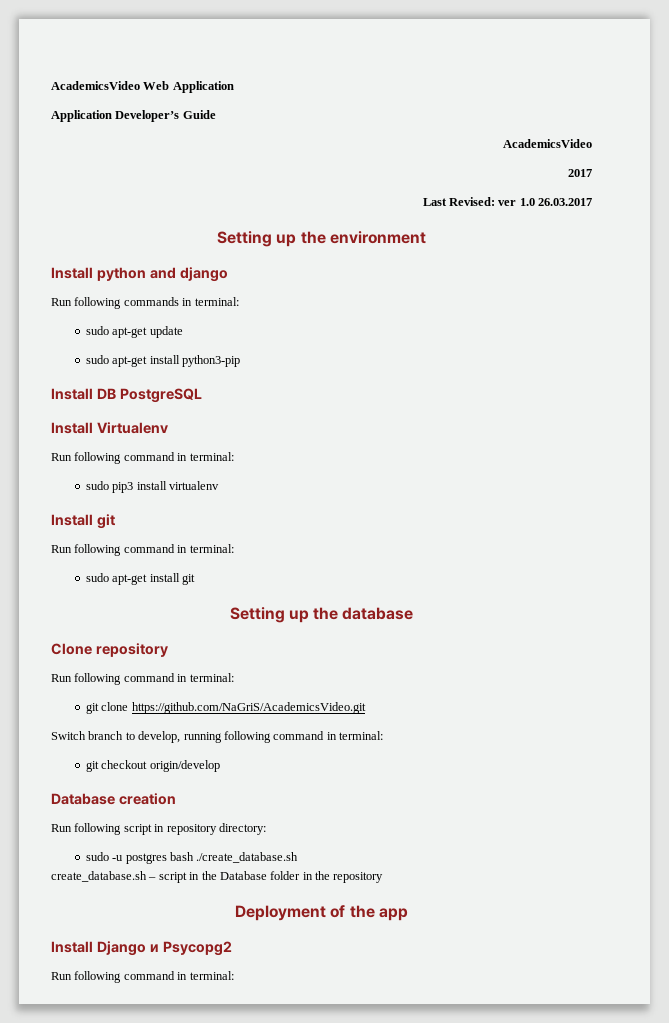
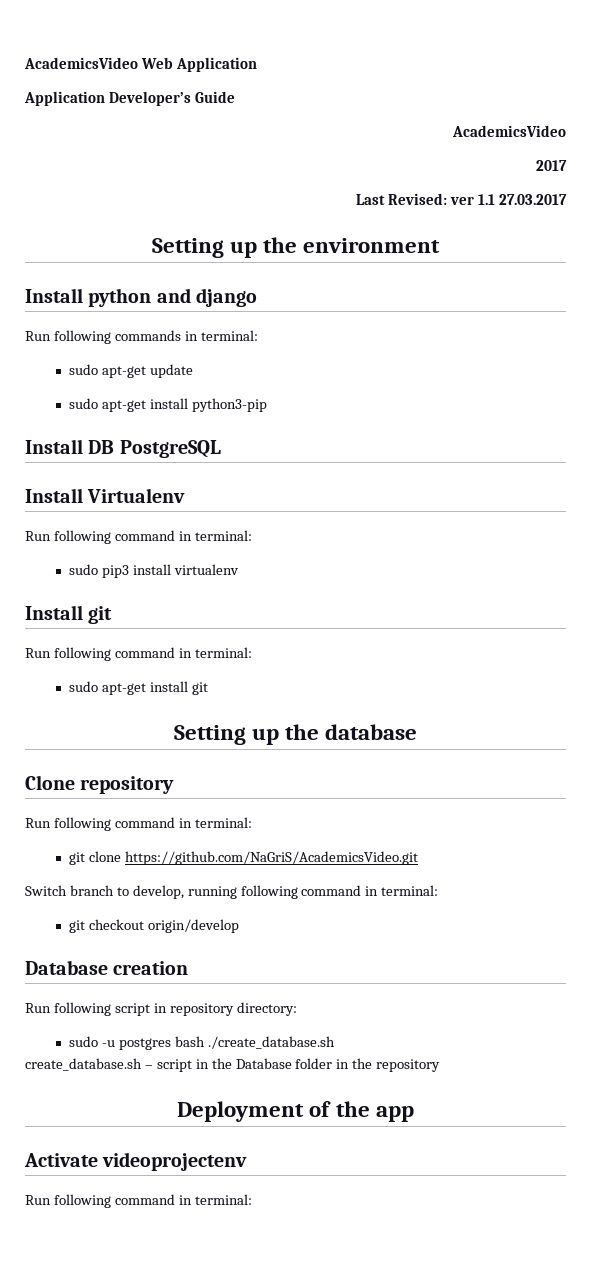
[519,198,592,206] 1.0 26.03.2017 -> [478,194,568,205] 1.1 27.03.2017
[51,941,232,956] Install Django и Psycopg2 -> [24,1152,248,1171] Activate videoprojectenv

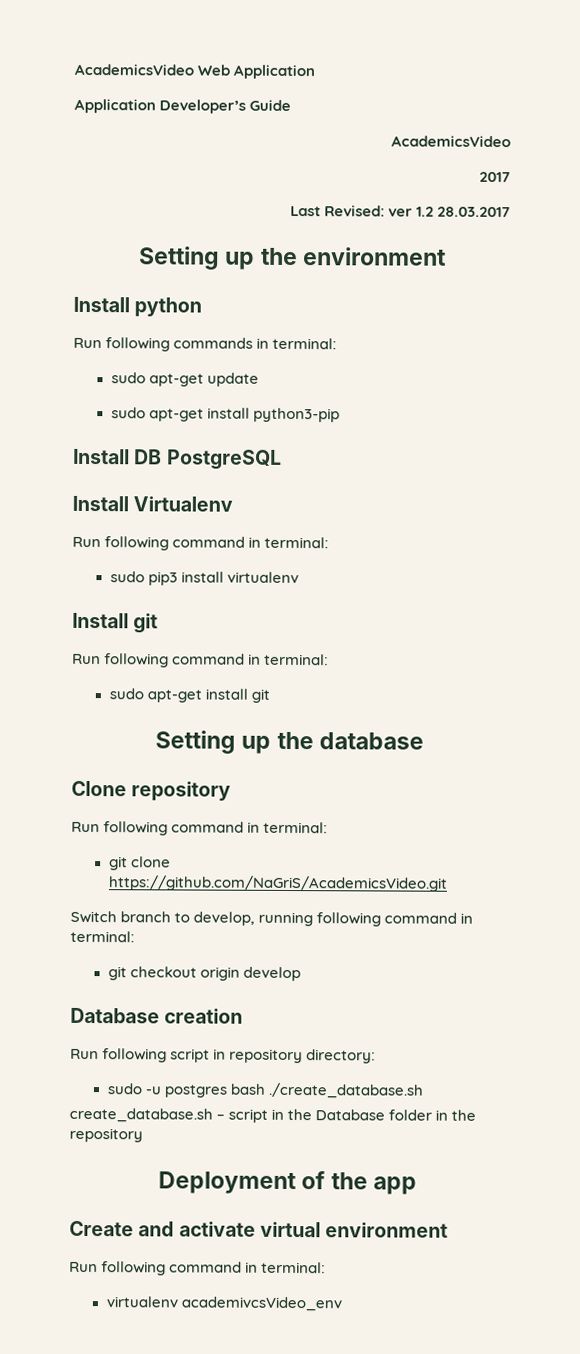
[478,194,568,205] 1.1 27.03.2017 -> [415,206,512,218] 1.2 28.03.2017
[156,288,257,307] and django -> (203, 307) none
[147,919,239,933] origin/develop -> [199,966,301,982] origin develop
[24,1152,248,1171] [25,1194,252,1208] Activate videoprojectenv // Run following command in terminal: -> [69,1220,449,1238] [69,1261,327,1276] [105,1296,342,1312] Create and activate virtual environment // Run following command in terminal: // virtualenv academivcsVideo_env

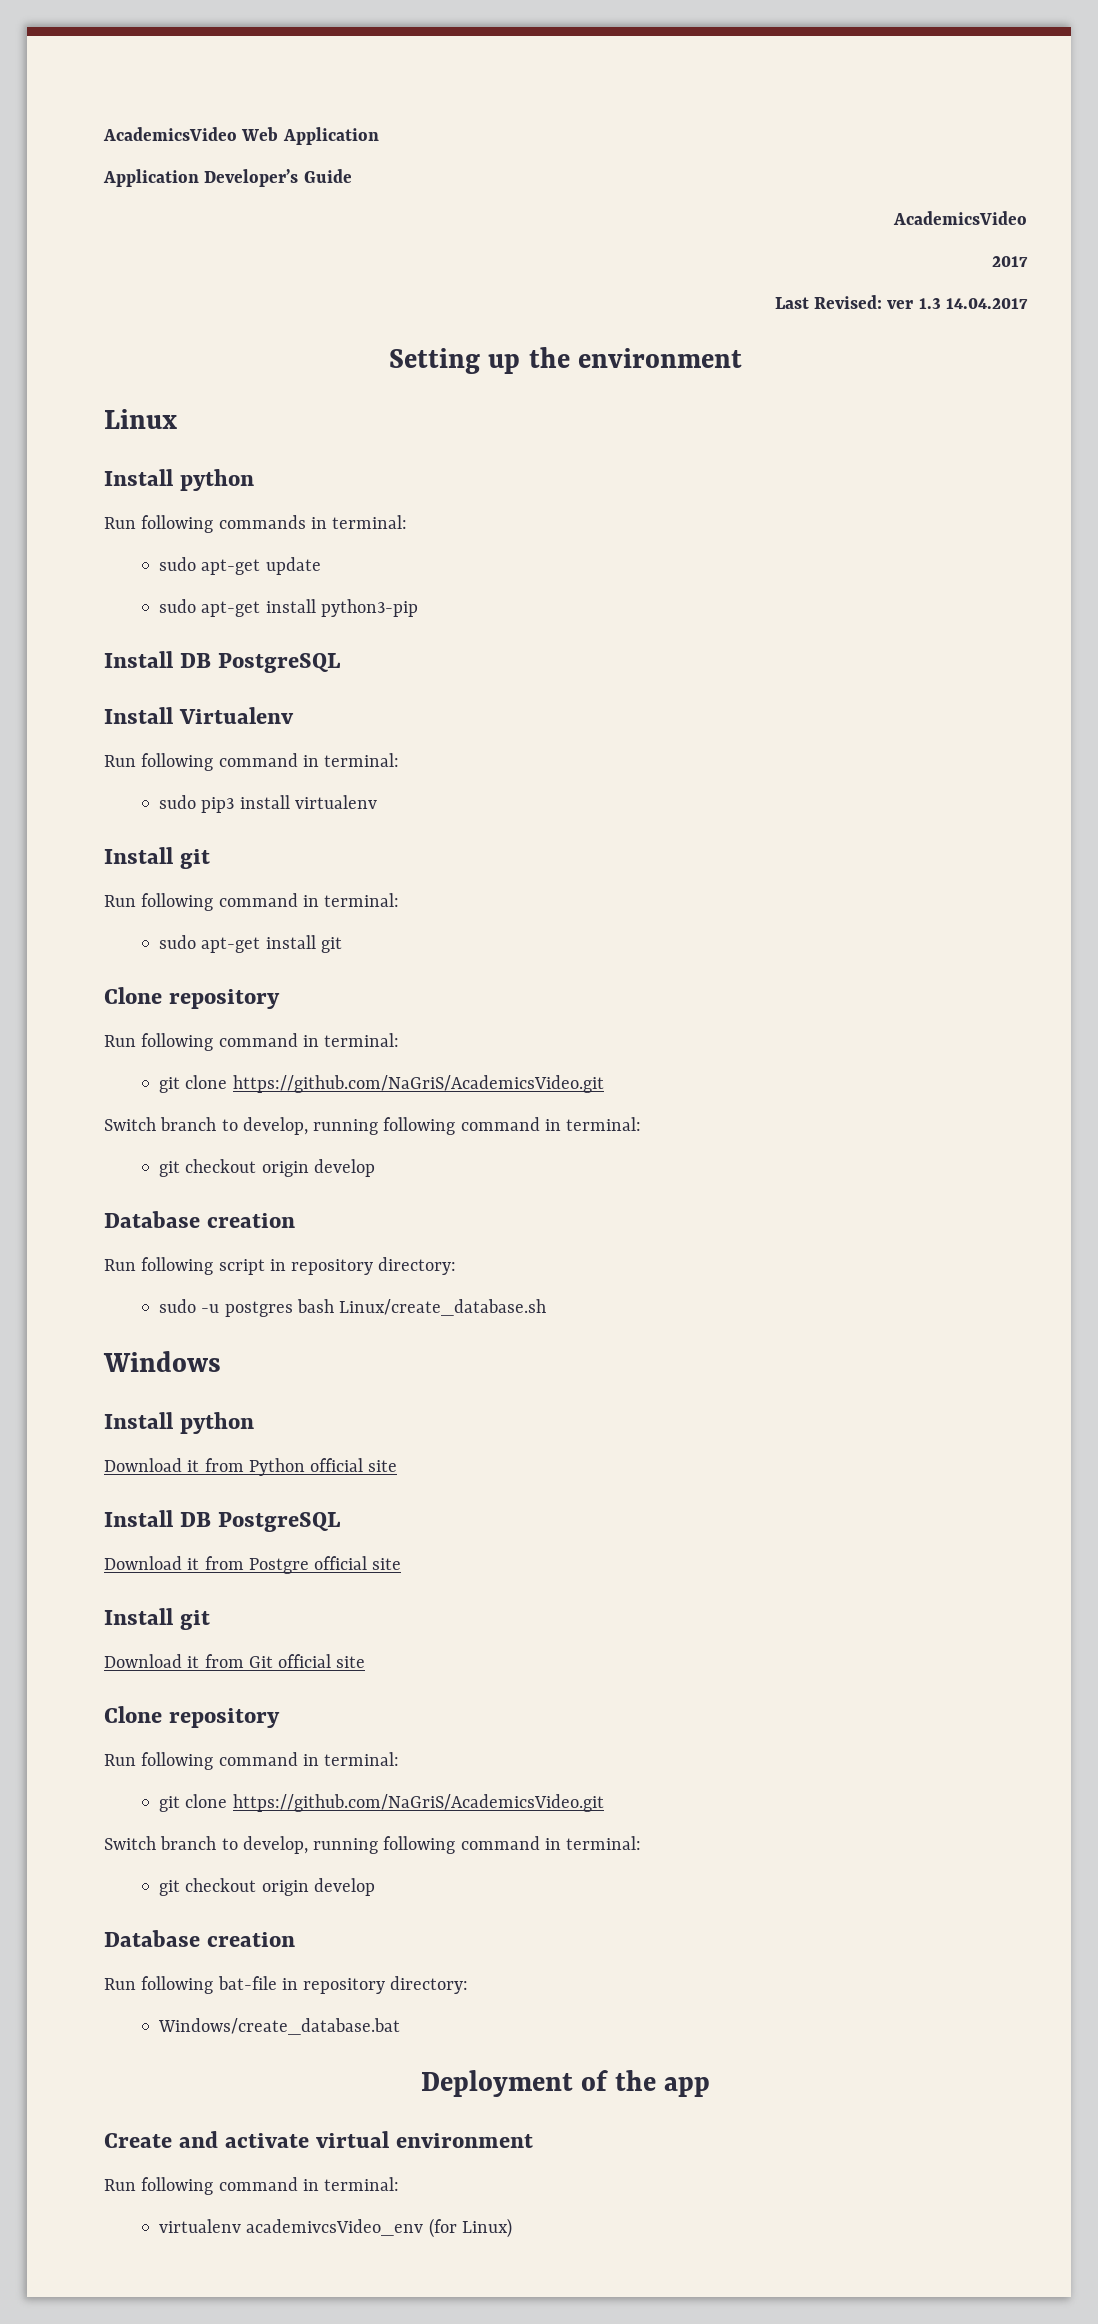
[415,206,512,218] 1.2 28.03.2017 -> [918,298,1028,309] 1.3 14.04.2017
(447, 256) none -> [104,409,177,429] // Linux
[155,730,424,754] // Setting up the database -> (342, 945) none
[267,1082,424,1099] [69,1107,477,1123] [69,1127,143,1143] ./create_database.sh // create_database.sh – script in the Database folder in the repository -> [339,1299,547,1316] [103,1351,221,1372] [104,1412,255,1434] [104,1458,398,1476] [104,1510,341,1532] [104,1556,402,1574] [104,1608,211,1630] [104,1654,366,1668] [104,1706,281,1728] [104,1752,400,1770] [159,1794,604,1812] [104,1836,642,1854] [159,1878,375,1896] [104,1930,296,1947] [104,1976,469,1994] [158,2018,401,2035] Linux/create_database.sh // Windows // Install python // Download it from Python official site // Install DB PostgreSQL // Download it from Postgre official site // Install git // Download it from Git official site // Clone repository // Run following command in terminal: // git clone https://github.com/NaGriS/AcademicsVideo.git // Switch branch to develop, running following command in terminal: // git checkout origin develop // Database creation // Run following bat-file in repository directory: // Windows/create_database.bat
(342, 1304) none -> [428,2218,512,2238] (for Linux)

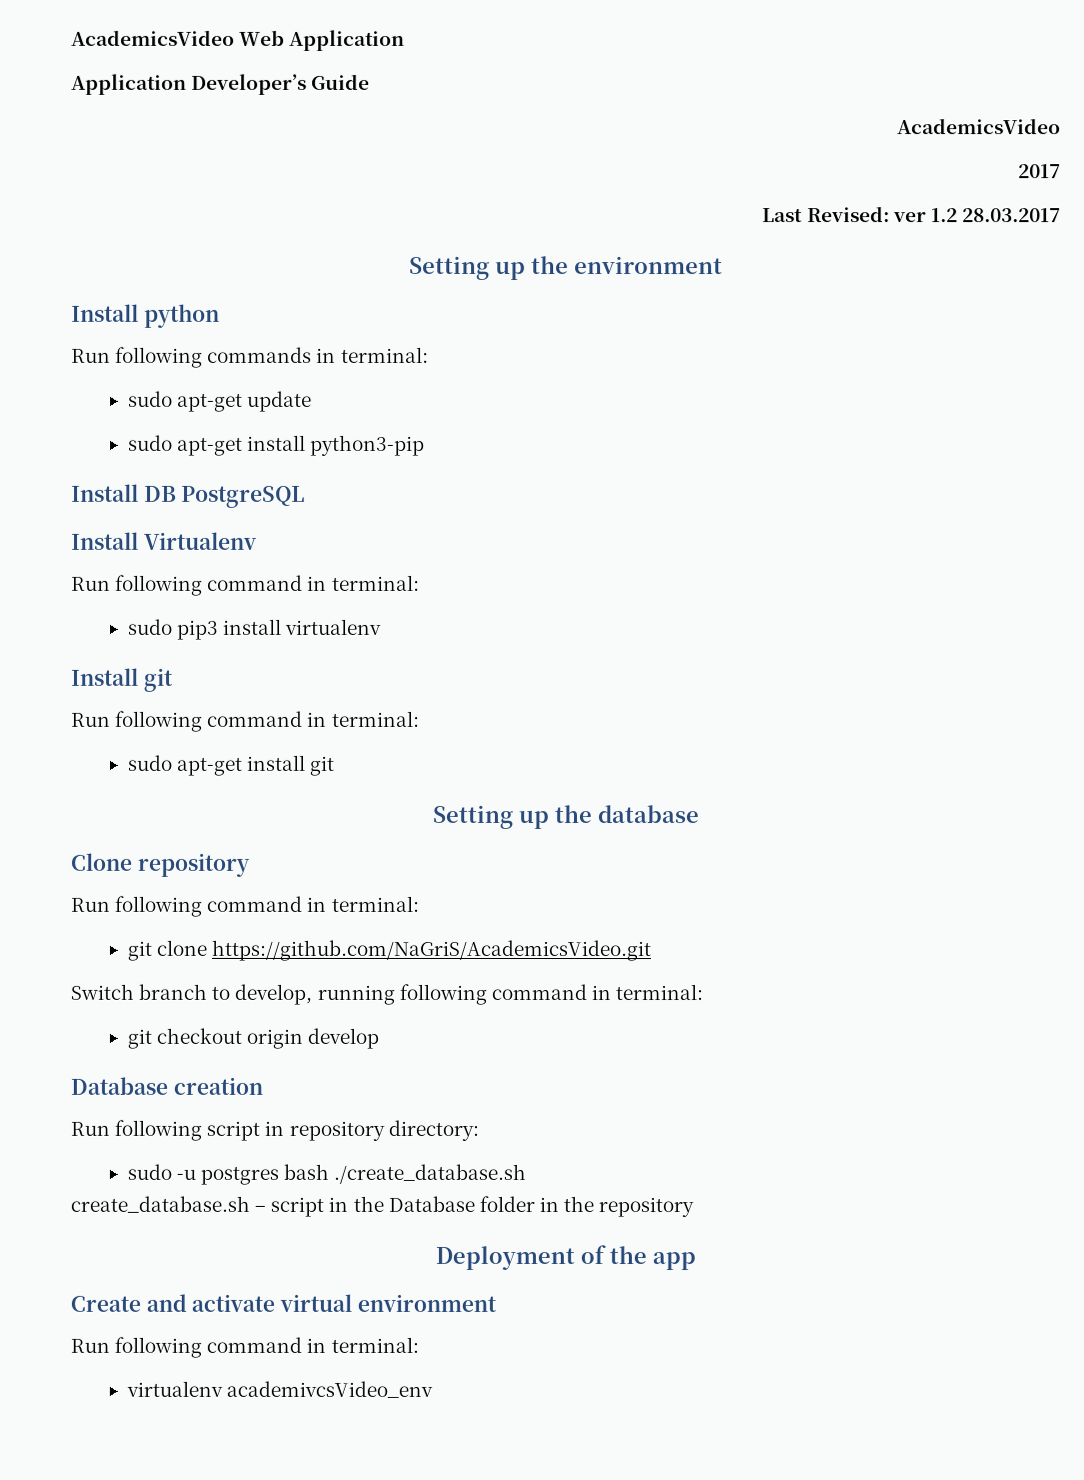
[918,298,1028,309] 1.3 14.04.2017 -> [930,208,1061,223] 1.2 28.03.2017
[104,409,177,429] // Linux -> (723, 265) none
(342, 945) none -> [431,804,699,830] // Setting up the database
[339,1299,547,1316] [103,1351,221,1372] [104,1412,255,1434] [104,1458,398,1476] [104,1510,341,1532] [104,1556,402,1574] [104,1608,211,1630] [104,1654,366,1668] [104,1706,281,1728] [104,1752,400,1770] [159,1794,604,1812] [104,1836,642,1854] [159,1878,375,1896] [104,1930,296,1947] [104,1976,469,1994] [158,2018,401,2035] Linux/create_database.sh // Windows // Install python // Download it from Python official site // Install DB PostgreSQL // Download it from Postgre official site // Install git // Download it from Git official site // Clone repository // Run following command in terminal: // git clone https://github.com/NaGriS/AcademicsVideo.git // Switch branch to develop, running following command in terminal: // git checkout origin develop // Database creation // Run following bat-file in repository directory: // Windows/create_database.bat -> [333,1163,527,1184] [70,1195,695,1218] ./create_database.sh // create_database.sh – script in the Database folder in the repository
[428,2218,512,2238] (for Linux) -> (433, 1389) none

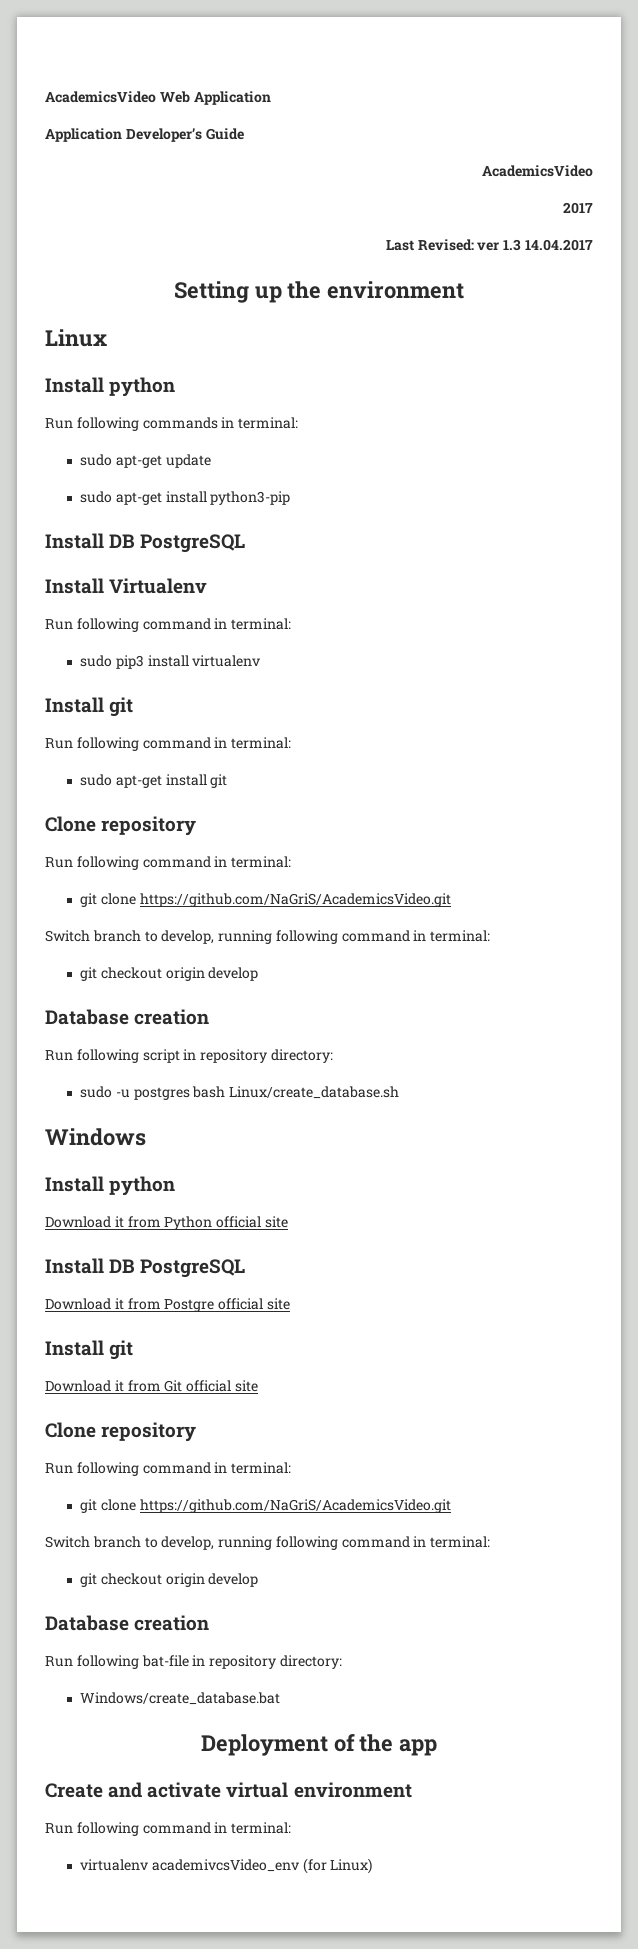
[930,208,1061,223] 1.2 28.03.2017 -> [503,239,593,251] 1.3 14.04.2017
(723, 265) none -> [45,329,107,347] // Linux
[431,804,699,830] // Setting up the database -> (228, 781) none
[333,1163,527,1184] [70,1195,695,1218] ./create_database.sh // create_database.sh – script in the Database folder in the repository -> [229,1086,400,1099] [45,1128,146,1146] [45,1176,176,1196] [45,1216,288,1230] [45,1258,246,1278] [45,1298,290,1312] [45,1340,134,1360] [45,1380,258,1392] [45,1422,197,1442] [45,1462,292,1476] [80,1499,451,1513] [45,1536,491,1550] [80,1573,259,1587] [45,1615,210,1631] [45,1655,342,1669] [80,1692,281,1705] Linux/create_database.sh // Windows // Install python // Download it from Python official site // Install DB PostgreSQL // Download it from Postgre official site // Install git // Download it from Git official site // Clone repository // Run following command in terminal: // git clone https://github.com/NaGriS/AcademicsVideo.git // Switch branch to develop, running following command in terminal: // git checkout origin develop // Database creation // Run following bat-file in repository directory: // Windows/create_database.bat
(433, 1389) none -> [302,1858,373,1874] (for Linux)

